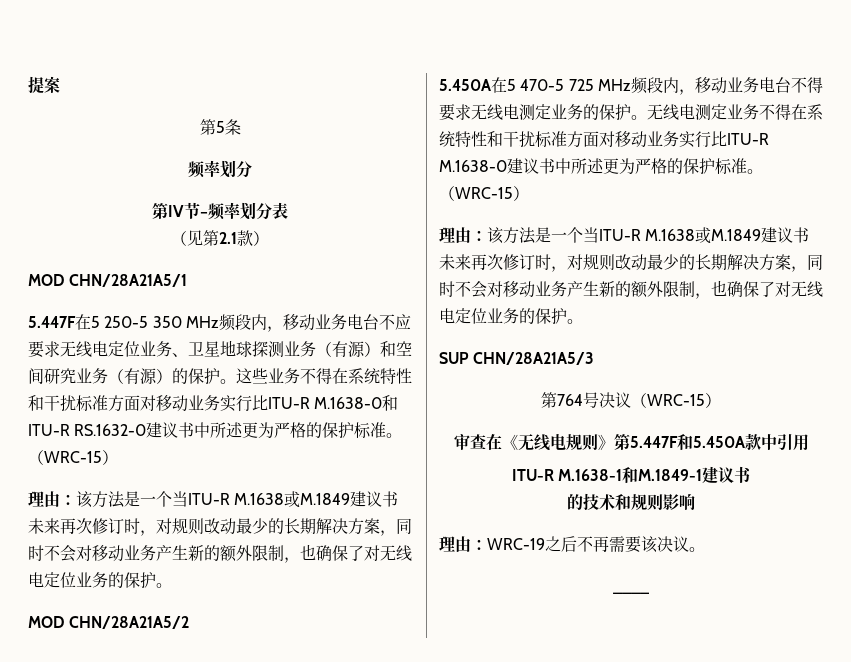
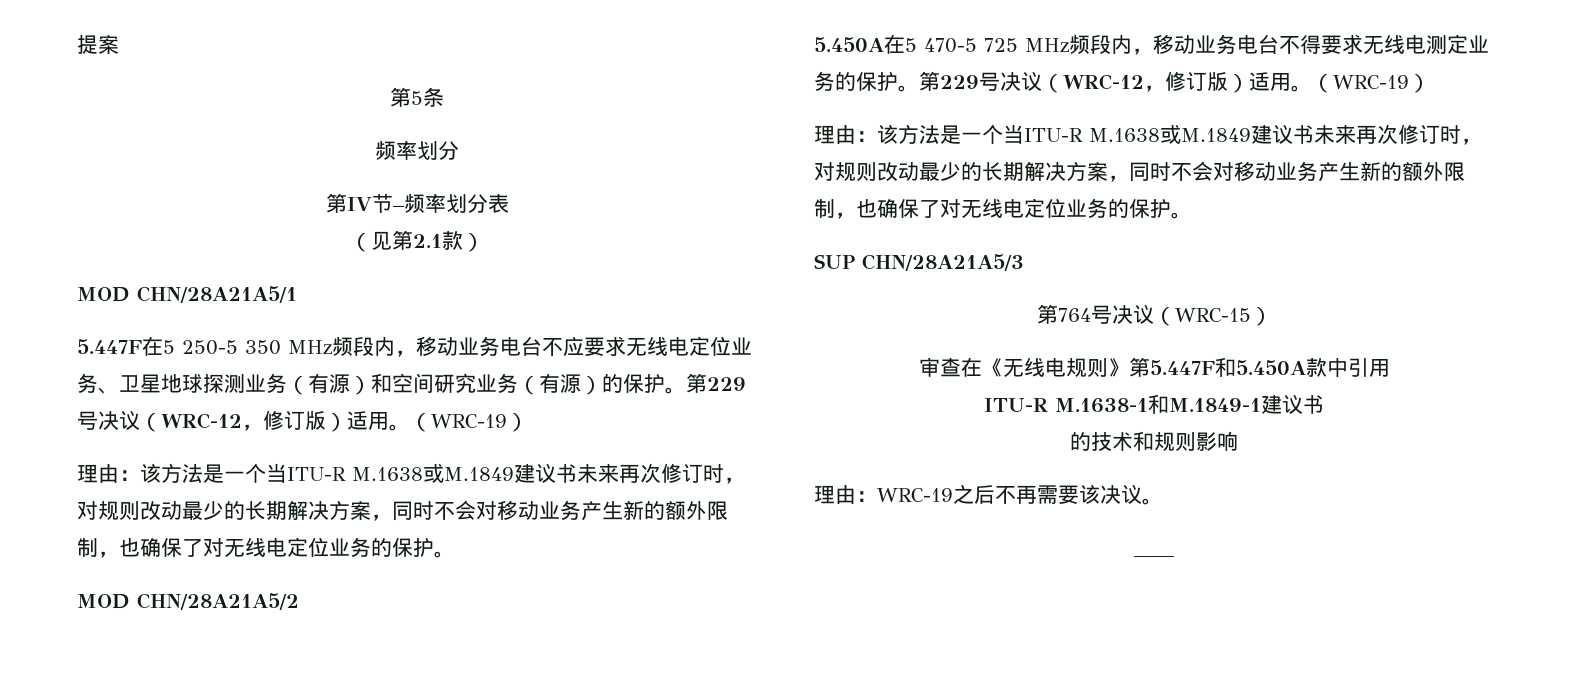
[236,368,412,385] [28,395,399,412] [28,422,403,439] [28,450,102,465] 这些业务不得在系统特性和干扰标准方面对移动业务实行比ITU-R M.1638-0和ITU-R RS.1632-0建议书中所述更为严格的保护标准。（WRC-15 -> [686,373,746,393] [77,410,507,432] 第229号决议（WRC-12，修订版）适用。（WRC-19
[647,104,823,120] [439,131,769,148] [439,158,763,175] [439,186,513,201] 无线电测定业务不得在系统特性和干扰标准方面对移动业务实行比ITU-R M.1638-0建议书中所述更为严格的保护标准。（WRC-15 -> [919,71,1409,93] 第229号决议（WRC-12，修订版）适用。（WRC-19

